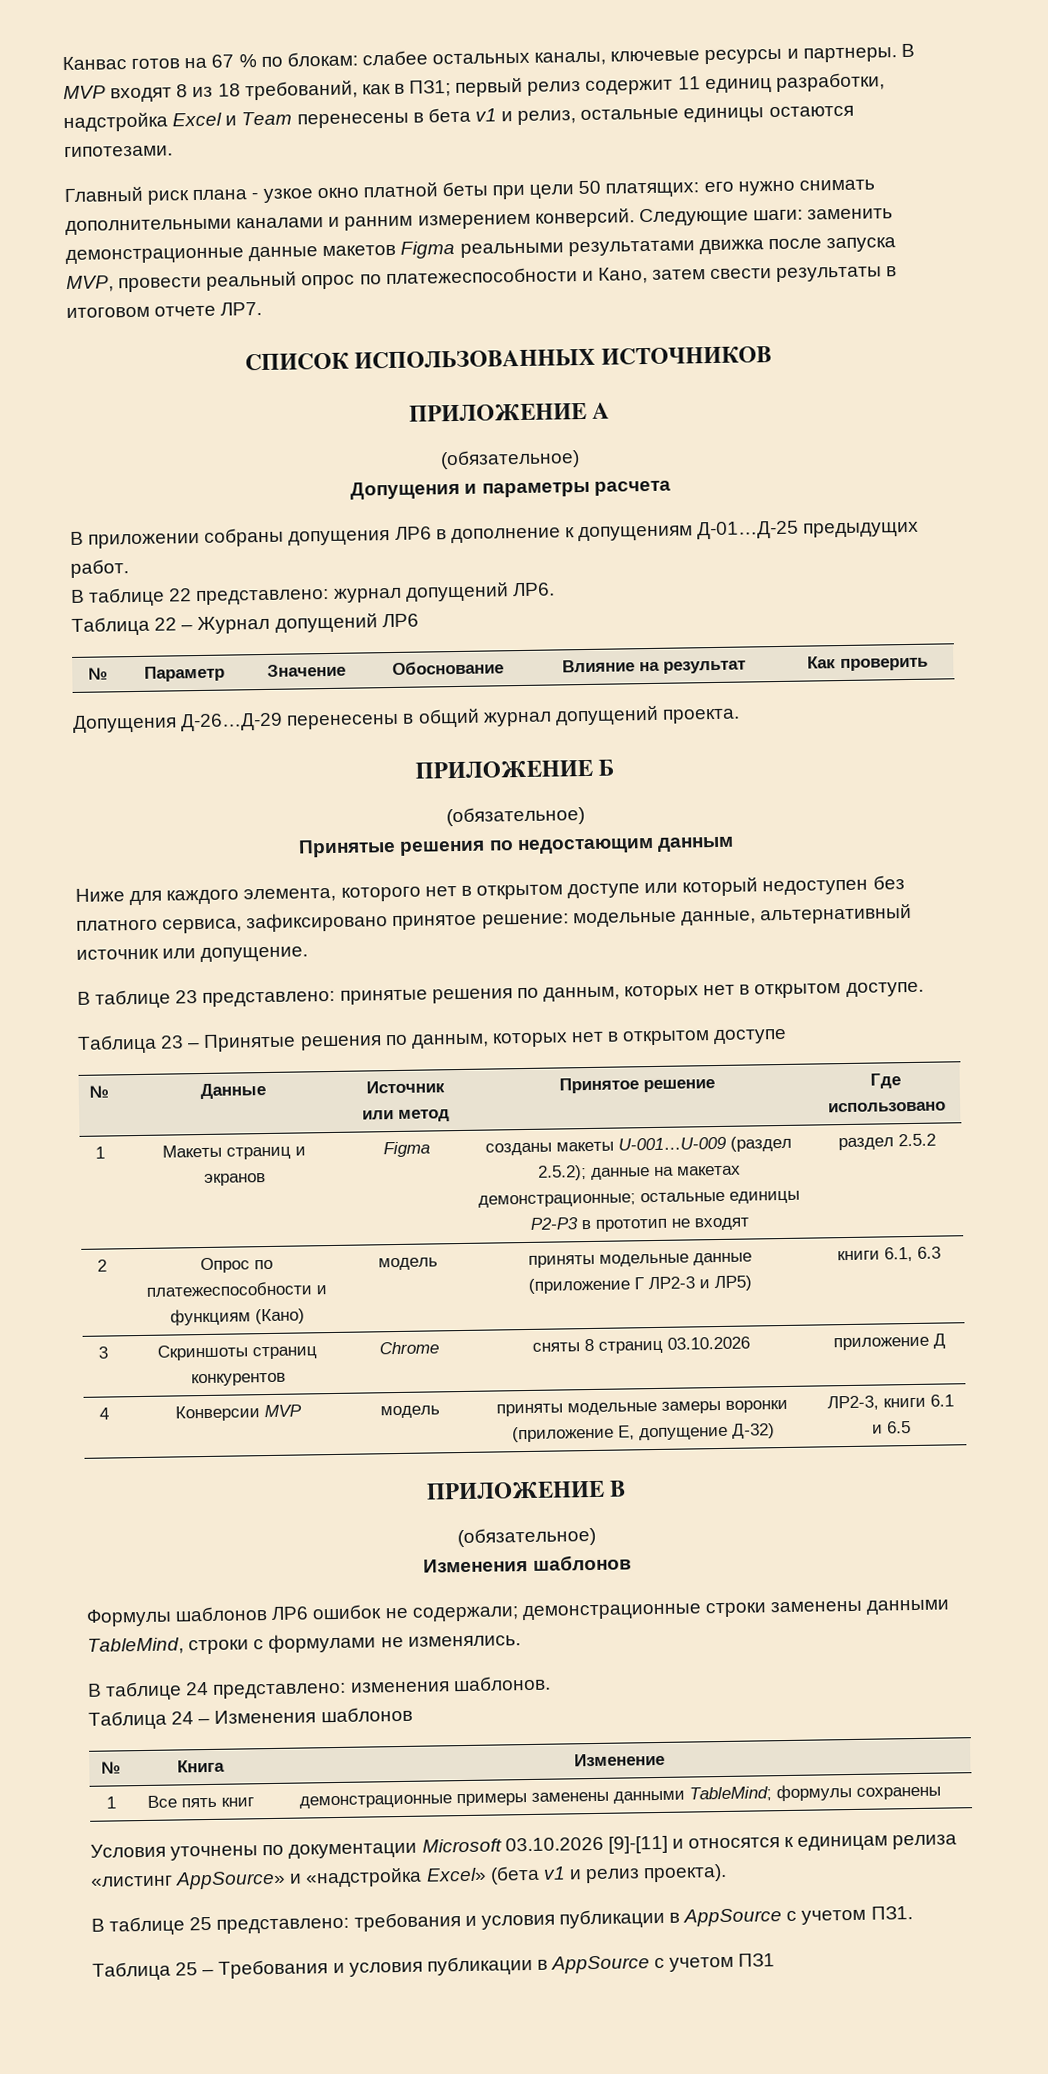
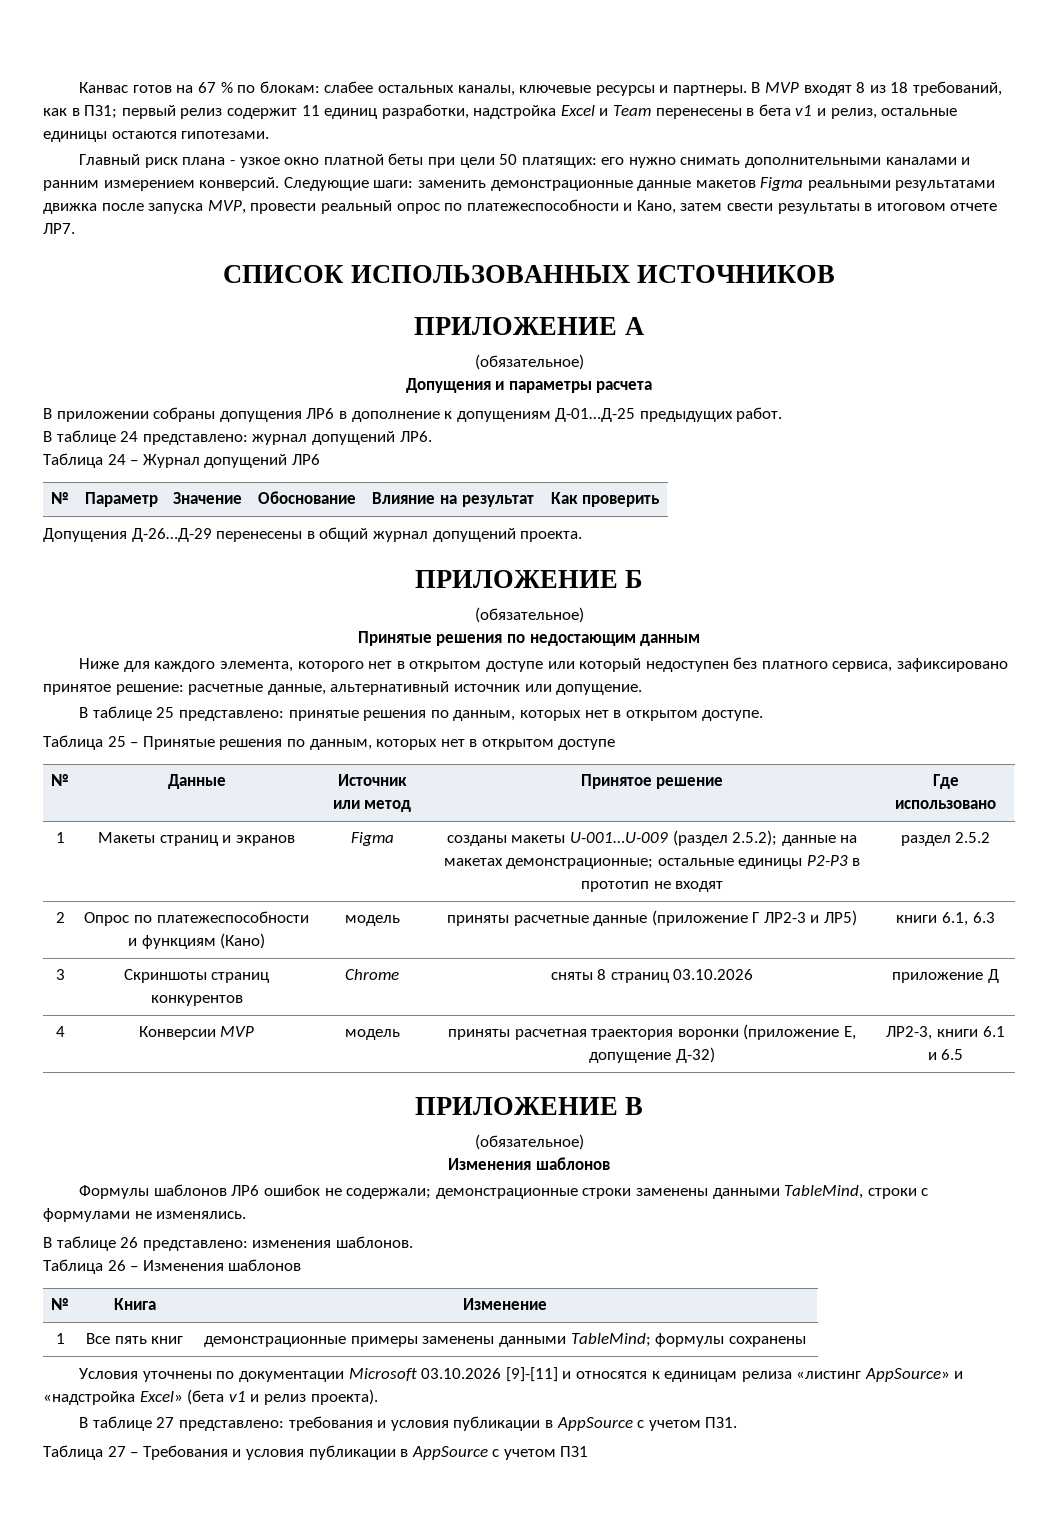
[168,588,193,602] 22 -> [120,431,139,442] 24
[154,617,178,631] 22 -> [107,454,126,465] 24
[572,911,677,928] модельные -> [188,684,264,695] расчетные
[175,990,199,1004] 23 -> [156,707,175,718] 25
[160,1035,185,1049] 23 -> [107,736,126,747] 25
[599,1253,689,1267] модельные -> [513,915,589,926] расчетные
[567,1400,721,1416] модельные замеры -> [514,1029,674,1040] расчетная траектория
[185,1681,210,1696] 24 -> [120,1237,139,1248] 26
[171,1711,195,1725] 24 -> [107,1260,126,1271] 26
[189,1916,213,1931] 25 -> [156,1417,175,1428] 27
[175,1962,199,1976] 25 -> [107,1446,126,1457] 27

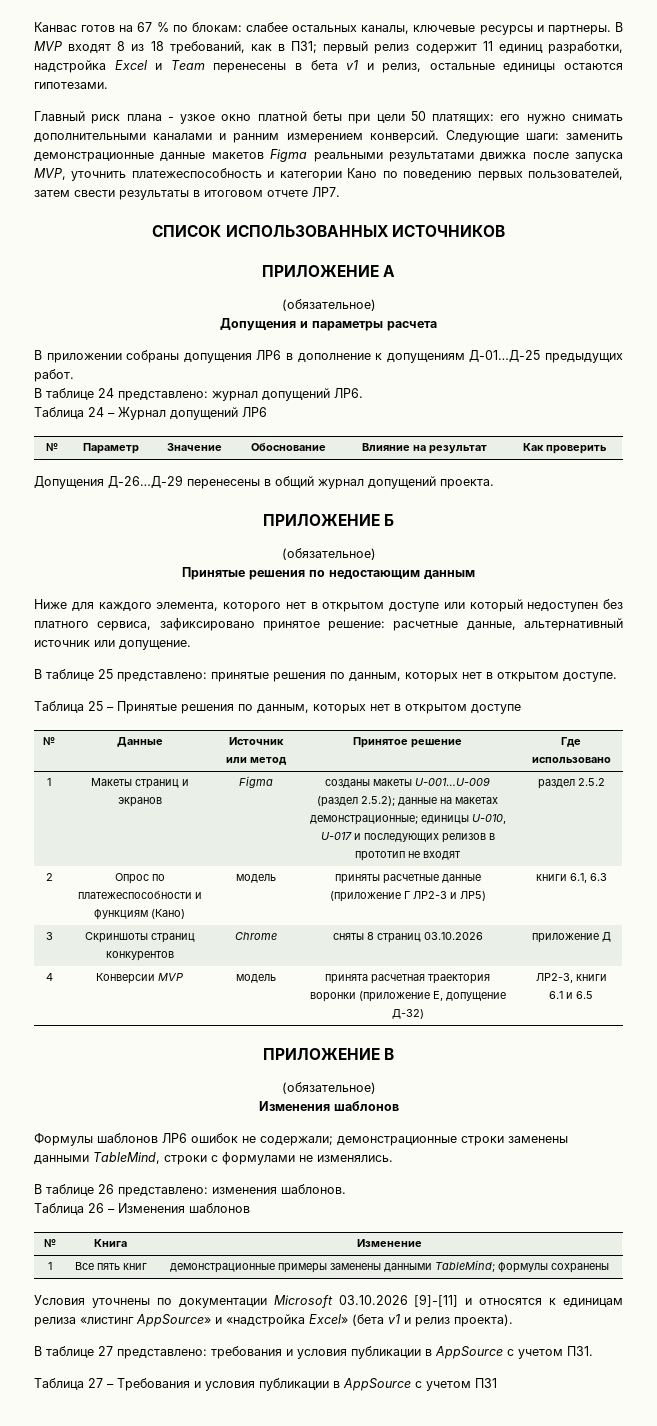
[250,199,676,214] провести реальный опрос по платежеспособности и Кано, -> [71,168,624,181] уточнить платежеспособность и категории Кано по поведению первых пользователей,
[657,855,848,869] остальные единицы P2-P3 -> [420,814,506,824] [320,832,486,843] единицы U-010, U-017 и последующих релизов
[448,1029,511,1040] приняты -> [325,974,368,984] принята

